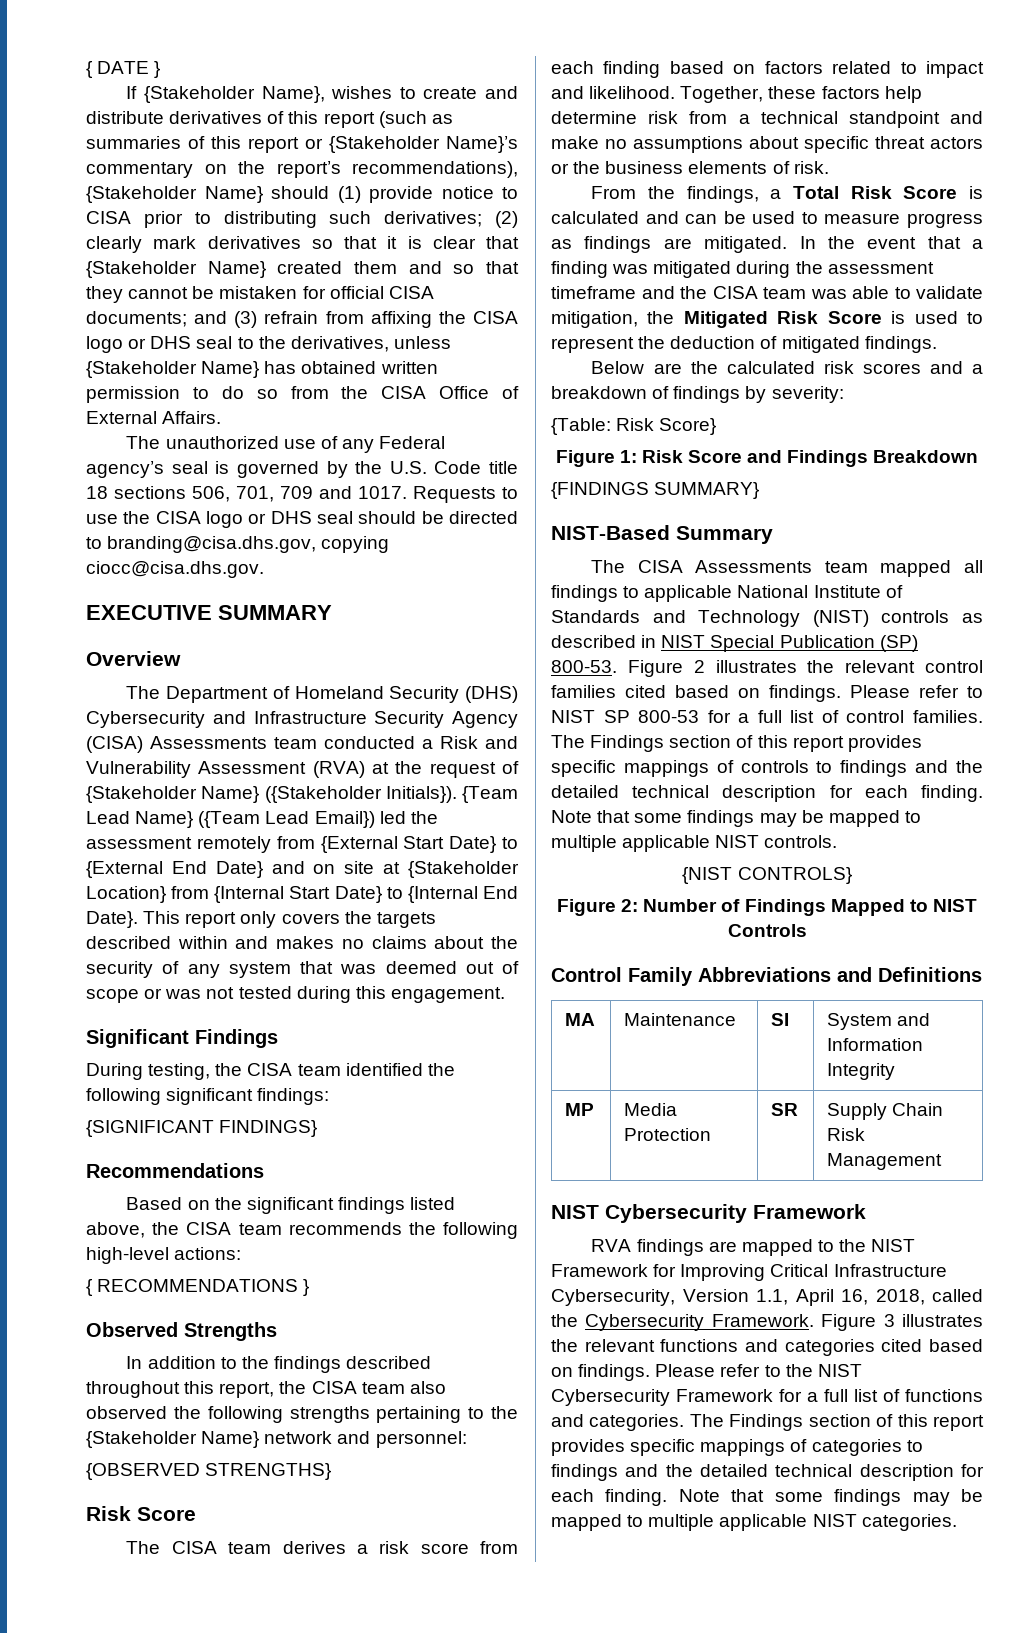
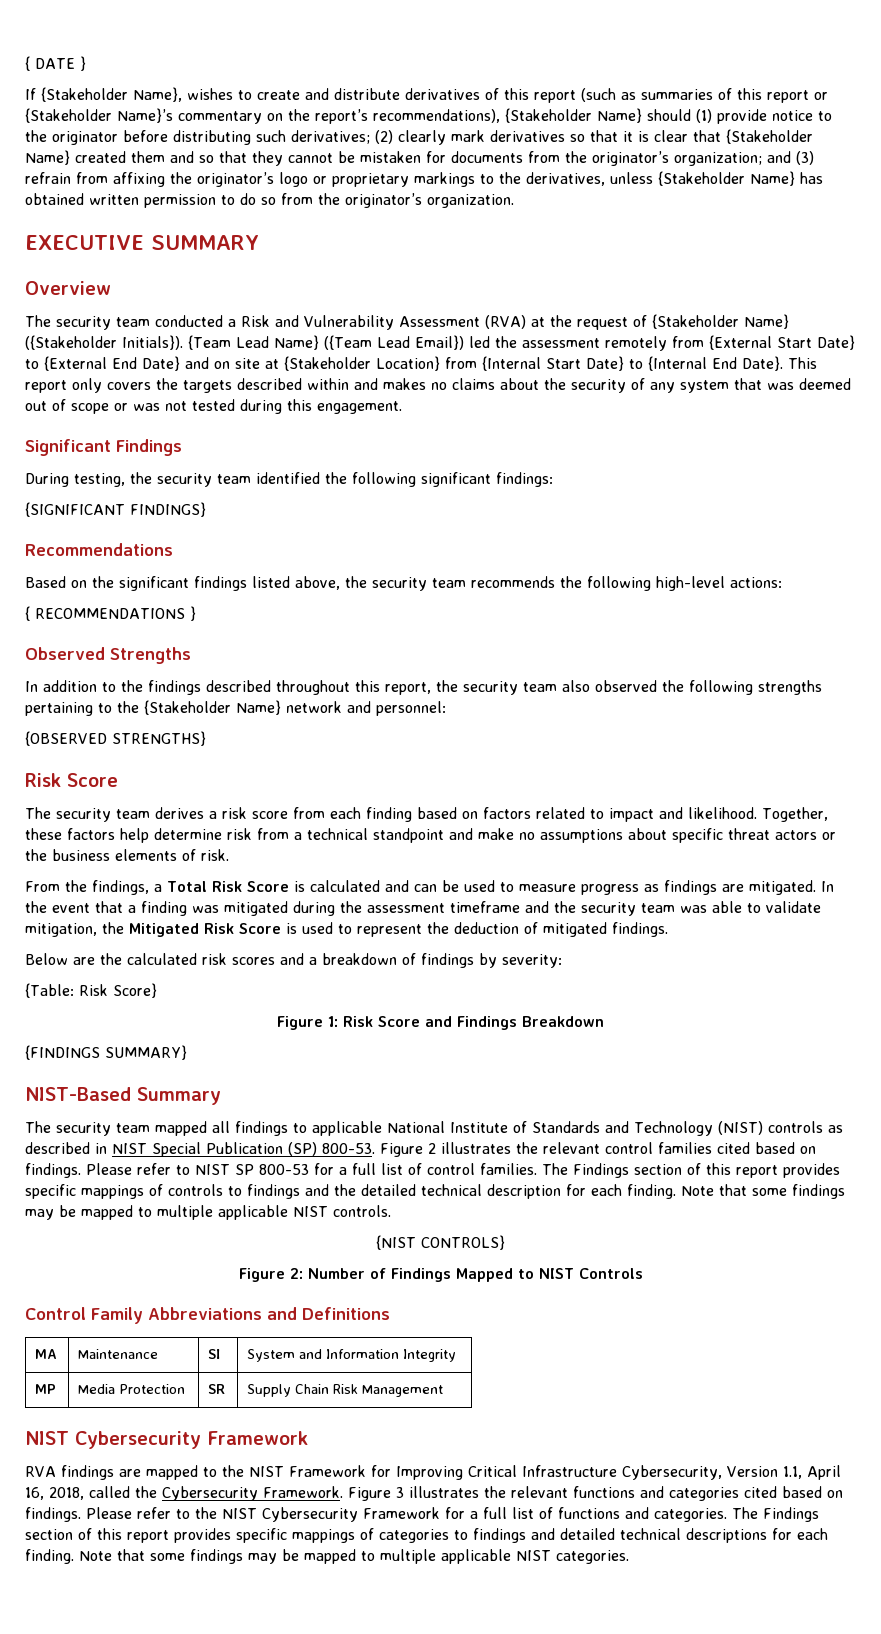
[86,211,211,228] CISA prior to -> [25,130,168,145] the originator before
[329,286,434,299] [86,311,187,327] official CISA documents; -> [451,151,762,166] documents from the originator’s organization;
[473,311,518,324] [86,336,233,353] CISA logo or DHS seal -> [197,172,475,187] originator’s logo or proprietary markings
[381,386,519,399] [86,411,222,424] [126,436,446,453] [86,461,518,478] [86,486,518,503] [86,511,518,528] [86,536,390,553] [86,561,264,578] [86,605,332,620] [86,651,181,666] [126,686,518,703] [86,711,518,728] [86,736,267,753] CISA Office of External Affairs. // The unauthorized use of any Federal agency’s seal is governed by the U.S. Code title 18 sections 506, 701, 709 and 1017. Requests to use the CISA logo or DHS seal should be directed to branding@cisa.dhs.gov, copying ciocc@cisa.dhs.gov. // EXECUTIVE SUMMARY // Overview // The Department of Homeland Security (DHS) Cybersecurity and Infrastructure Security Agency (CISA) Assessments -> [345,193,514,208] [25,235,259,250] [25,281,111,295] [25,315,111,330] originator’s organization. // EXECUTIVE SUMMARY // Overview // The security
[247,1063,293,1076] CISA -> [157,473,212,487] security
[186,1222,232,1235] CISA -> [372,577,427,591] security
[311,1381,357,1394] CISA -> [463,681,518,695] security
[171,1541,217,1554] CISA -> [56,808,111,822] security
[712,286,758,299] CISA -> [581,902,636,916] security
[637,560,813,573] CISA Assessments -> [56,1122,111,1136] security
[665,1464,954,1481] the detailed technical description -> [560,1528,767,1543] detailed technical descriptions

